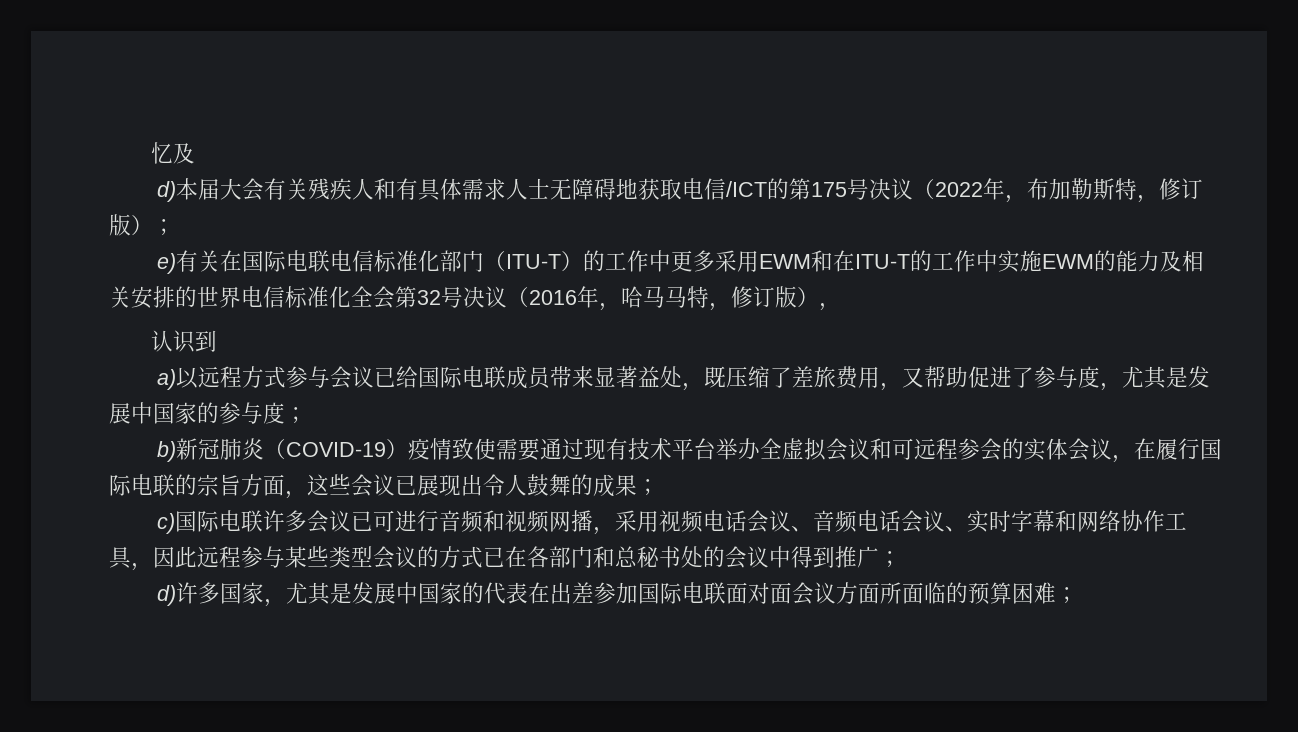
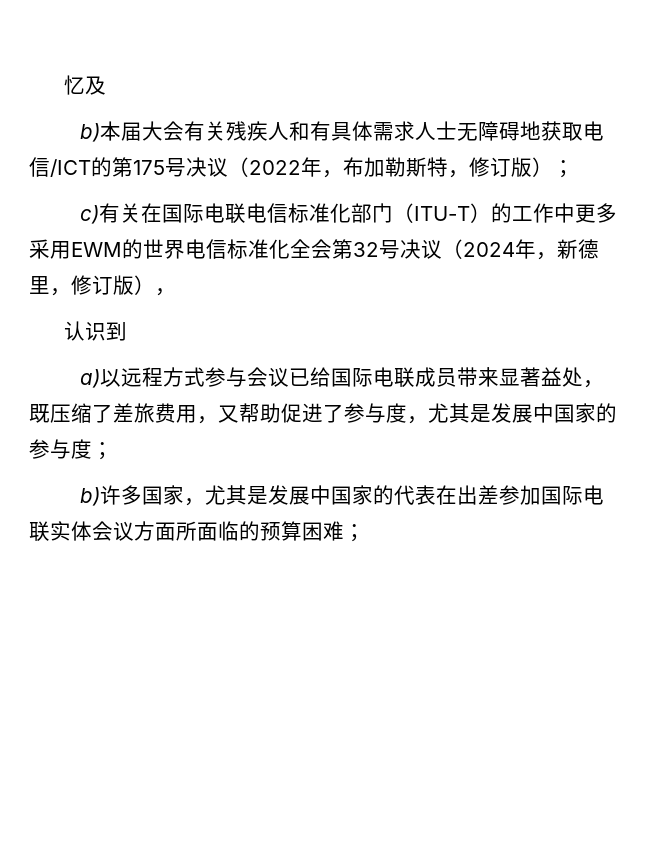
[157,181,177,202] d) -> [79,123,100,142] b)
[157,253,177,274] e) -> [79,205,99,224] c)
[811,250,1205,273] [109,286,175,309] 和在ITU-T的工作中实施EWM的能力及相关安排 -> (122, 249) none
[529,286,709,311] 2016年，哈马马特 -> [463,239,599,260] [29,276,50,294] 2024年，新德里
[176,438,1223,463] [109,474,659,499] [157,510,1188,535] [109,546,901,571] [157,585,177,606] 新冠肺炎（COVID-19）疫情致使需要通过现有技术平台举办全虚拟会议和可远程参会的实体会议，在履行国际电联的宗旨方面，这些会议已展现出令人鼓舞的成果； // c)国际电联许多会议已可进行音频和视频网播，采用视频电话会议、音频电话会议、实时字幕和网络协作工具，因此远程参与某些类型会议的方式已在各部门和总秘书处的会议中得到推广； // d) -> (100, 496) none
[726,582,793,604] 面对面 -> [50,521,92,541] 实体

